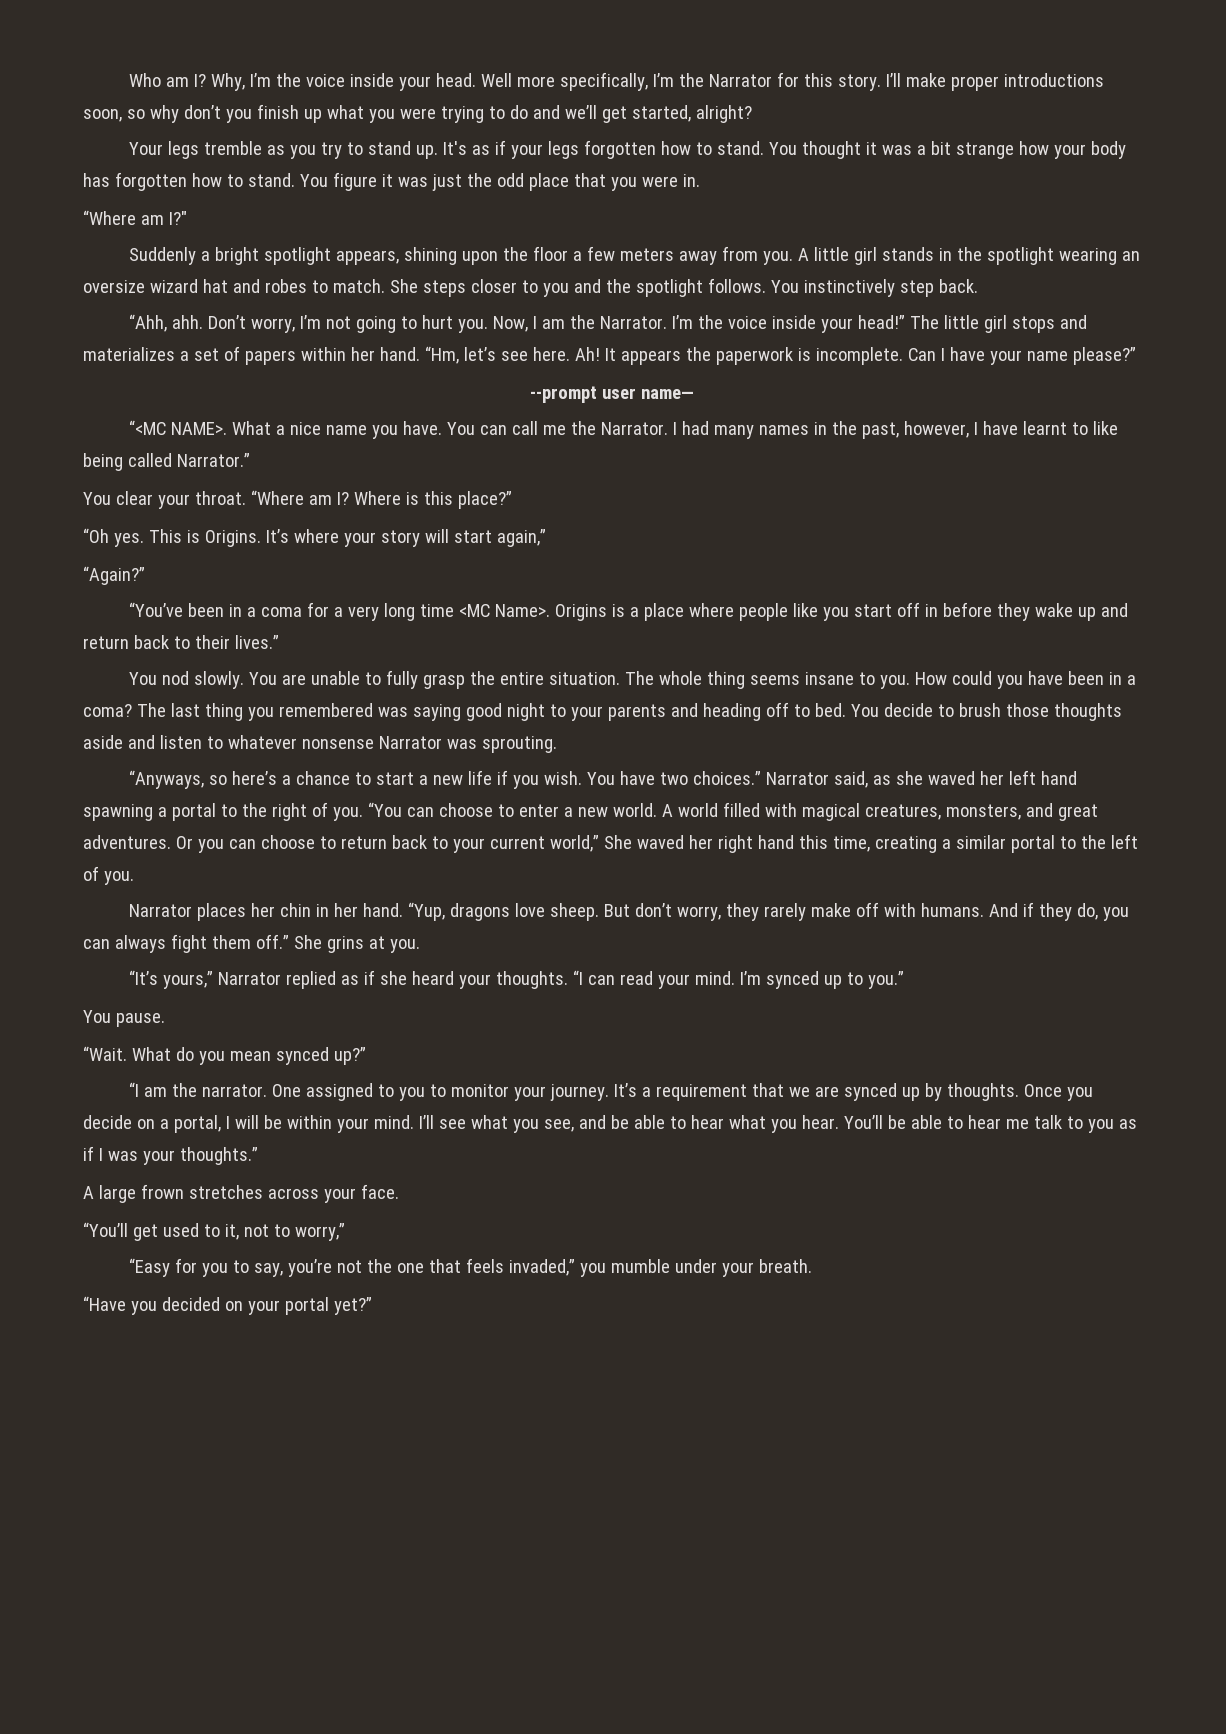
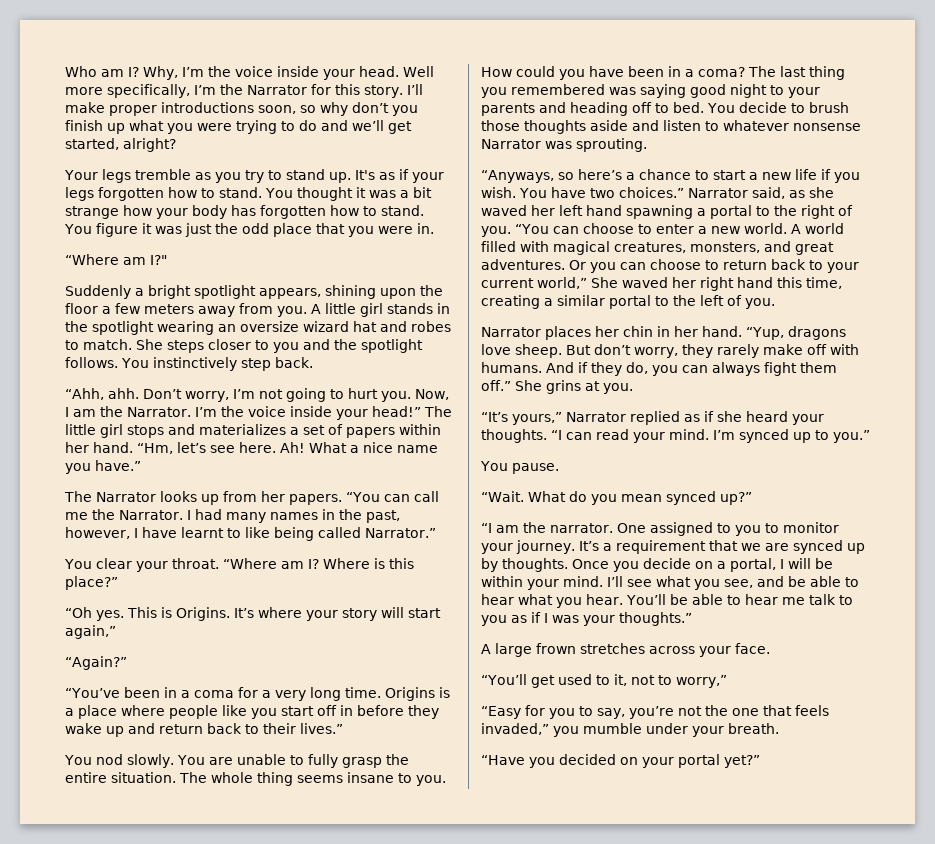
[604,347,1136,365] [530,386,694,403] [128,420,227,435] It appears the paperwork is incomplete. Can I have your name please?” // --prompt user name— // “<MC NAME>. -> (305, 447) none
[402,421,475,435] have. You -> [95,460,141,471] [64,491,380,505] have.” // The Narrator looks up from her papers. “You
[419,604,550,617] time <MC Name>. -> [344,687,381,698] time.

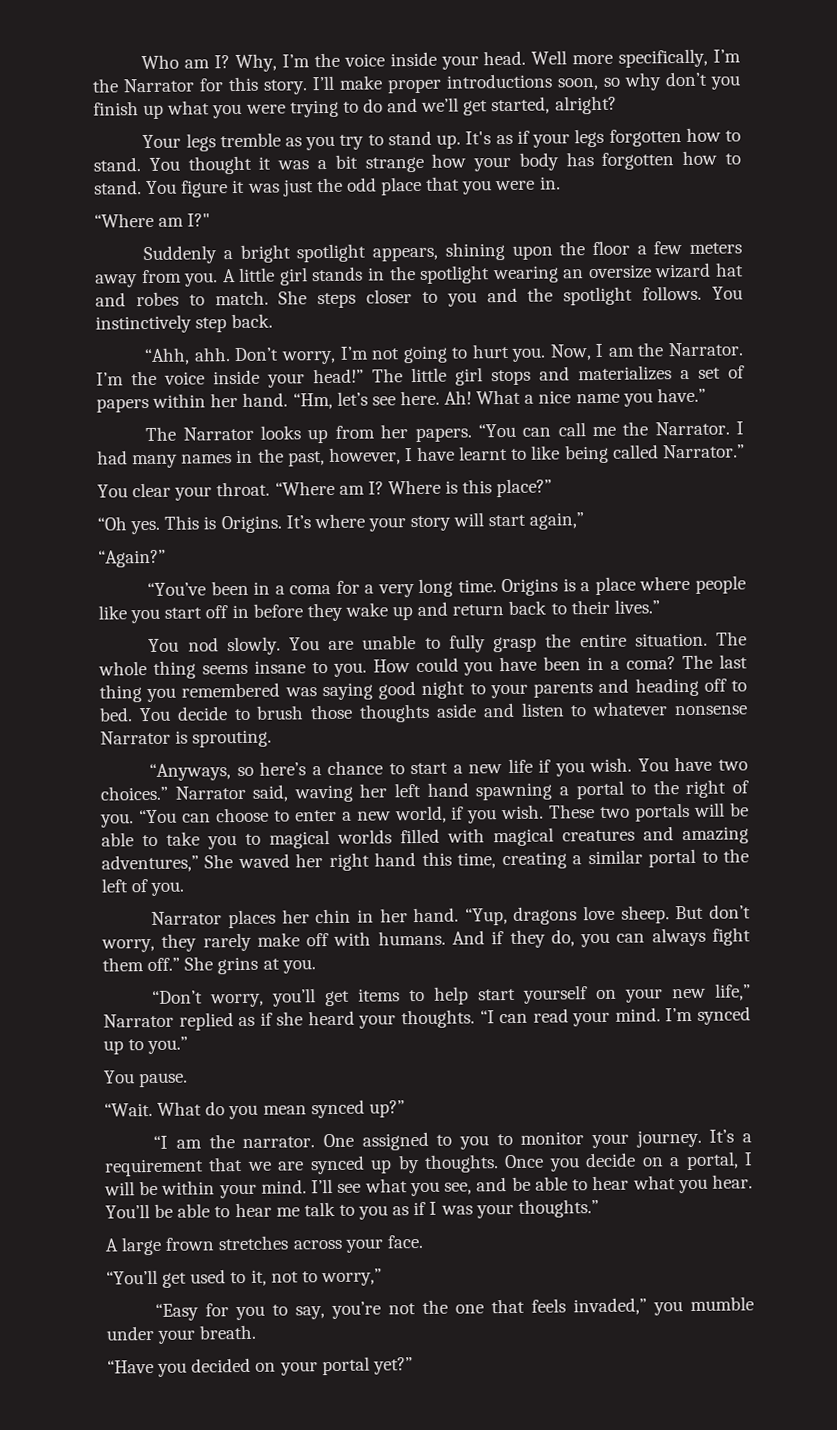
[545,141,572,149] was -> [175,730,189,744] is
[788,187,834,198] [481,205,527,216] as she waved -> [293,784,353,803] waving
[743,223,844,234] [481,241,834,255] [481,259,859,273] [481,277,587,289] world. A world filled with magical creatures, monsters, and great adventures. Or you can choose to return back to your current world,” -> [394,802,749,824] [101,826,749,850] [101,854,199,873] world, if you wish. These two portals will be able to take you to magical worlds filled with magical creatures and amazing adventures,”
[481,412,562,425] “It’s yours,” -> [152,983,751,1008] “Don’t worry, you’ll get items to help start yourself on your new life,”

